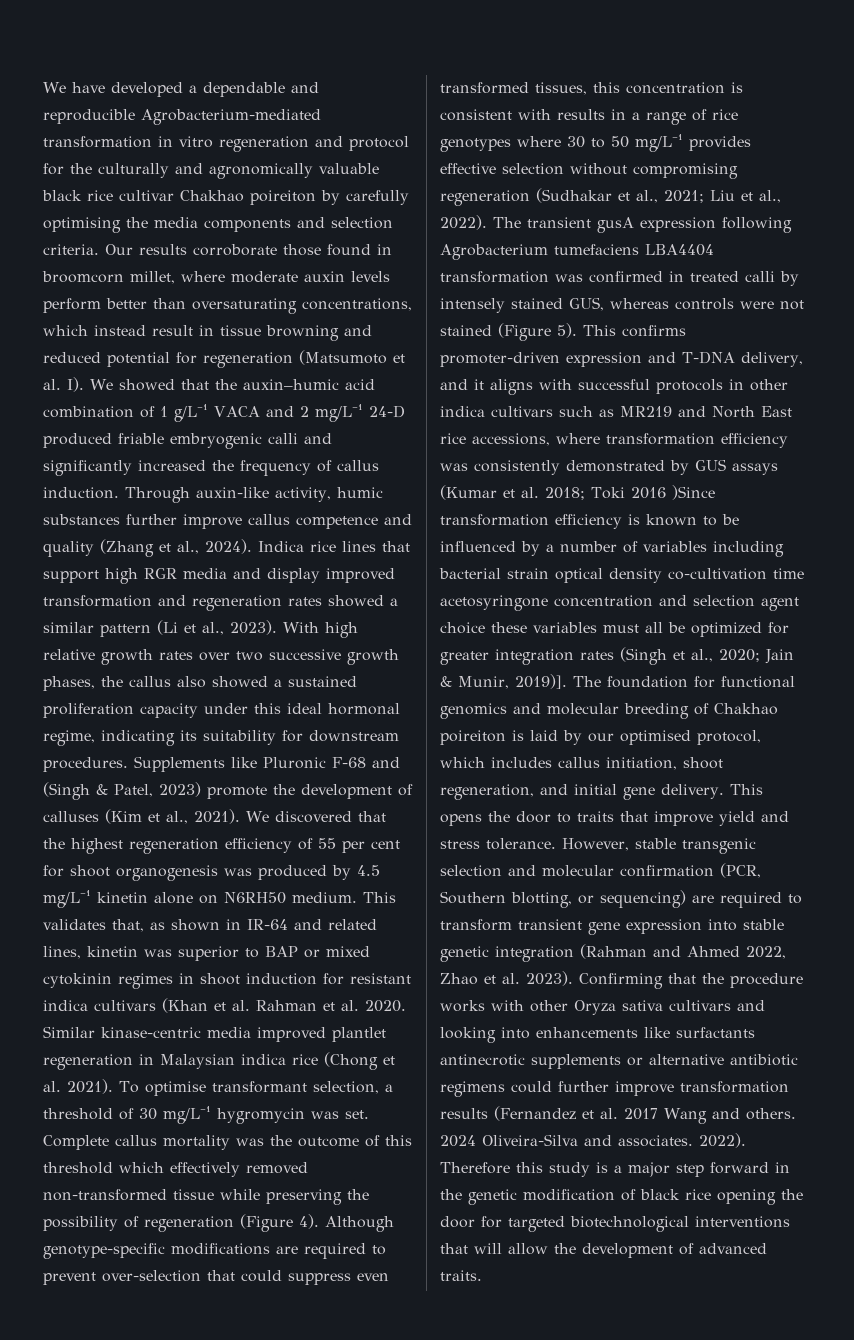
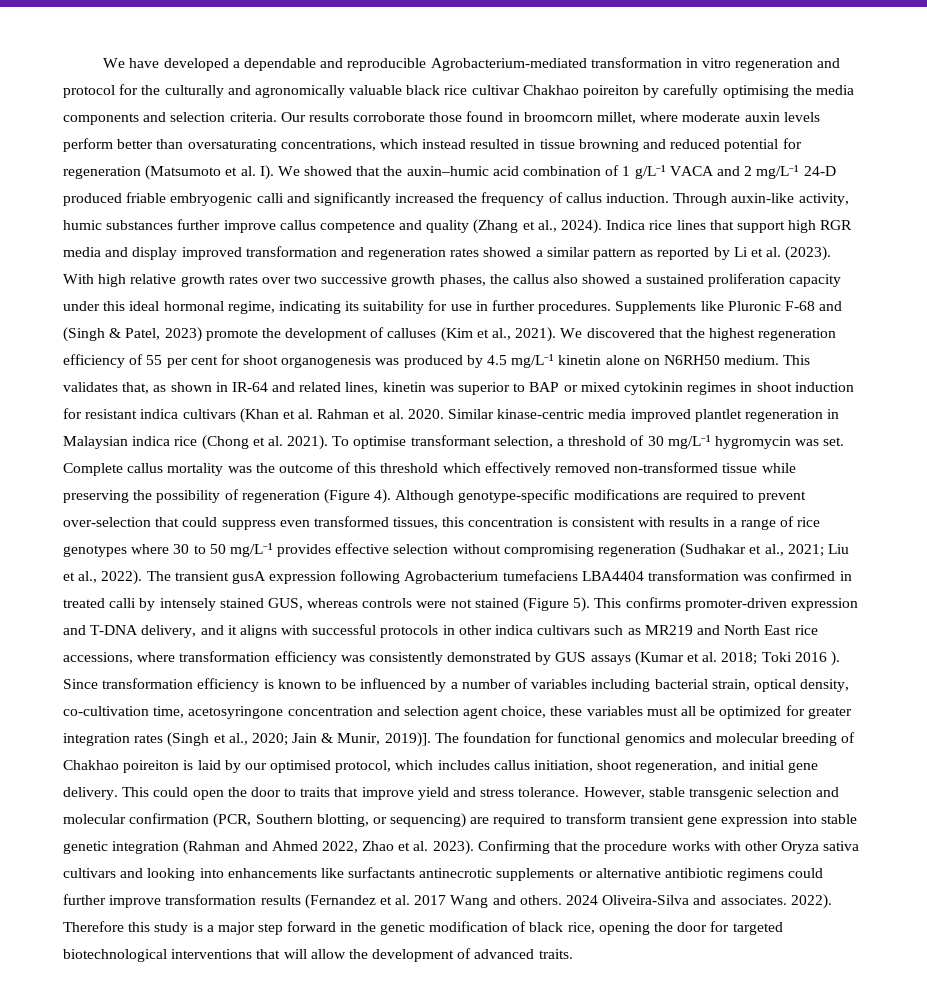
[152,325,193,336] result -> [470,139,520,149] resulted
[157,620,277,635] (Li et al., 2023). -> [640,246,832,261] as reported by Li et al. (2023).
[309,730,399,742] downstream -> [450,300,536,311] use in further
[671,485,715,500] )Since -> [830,651,840,666] [63,679,98,689] ). Since
[507,568,804,583] strain optical density co-cultivation time -> [711,679,850,692] [63,706,185,718] strain, optical density, co-cultivation time,
[440,622,485,634] choice -> [501,706,547,718] choice,
[440,814,482,826] opens -> [153,787,224,800] could open
[685,1189,711,1200] rice -> [567,922,595,934] rice,

